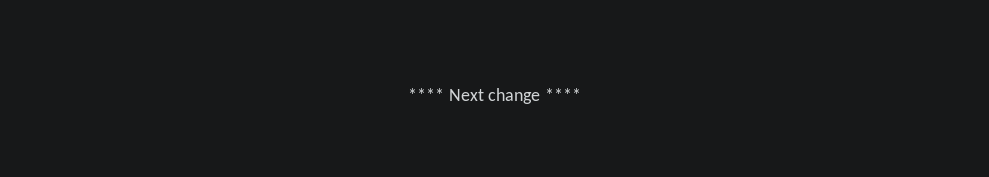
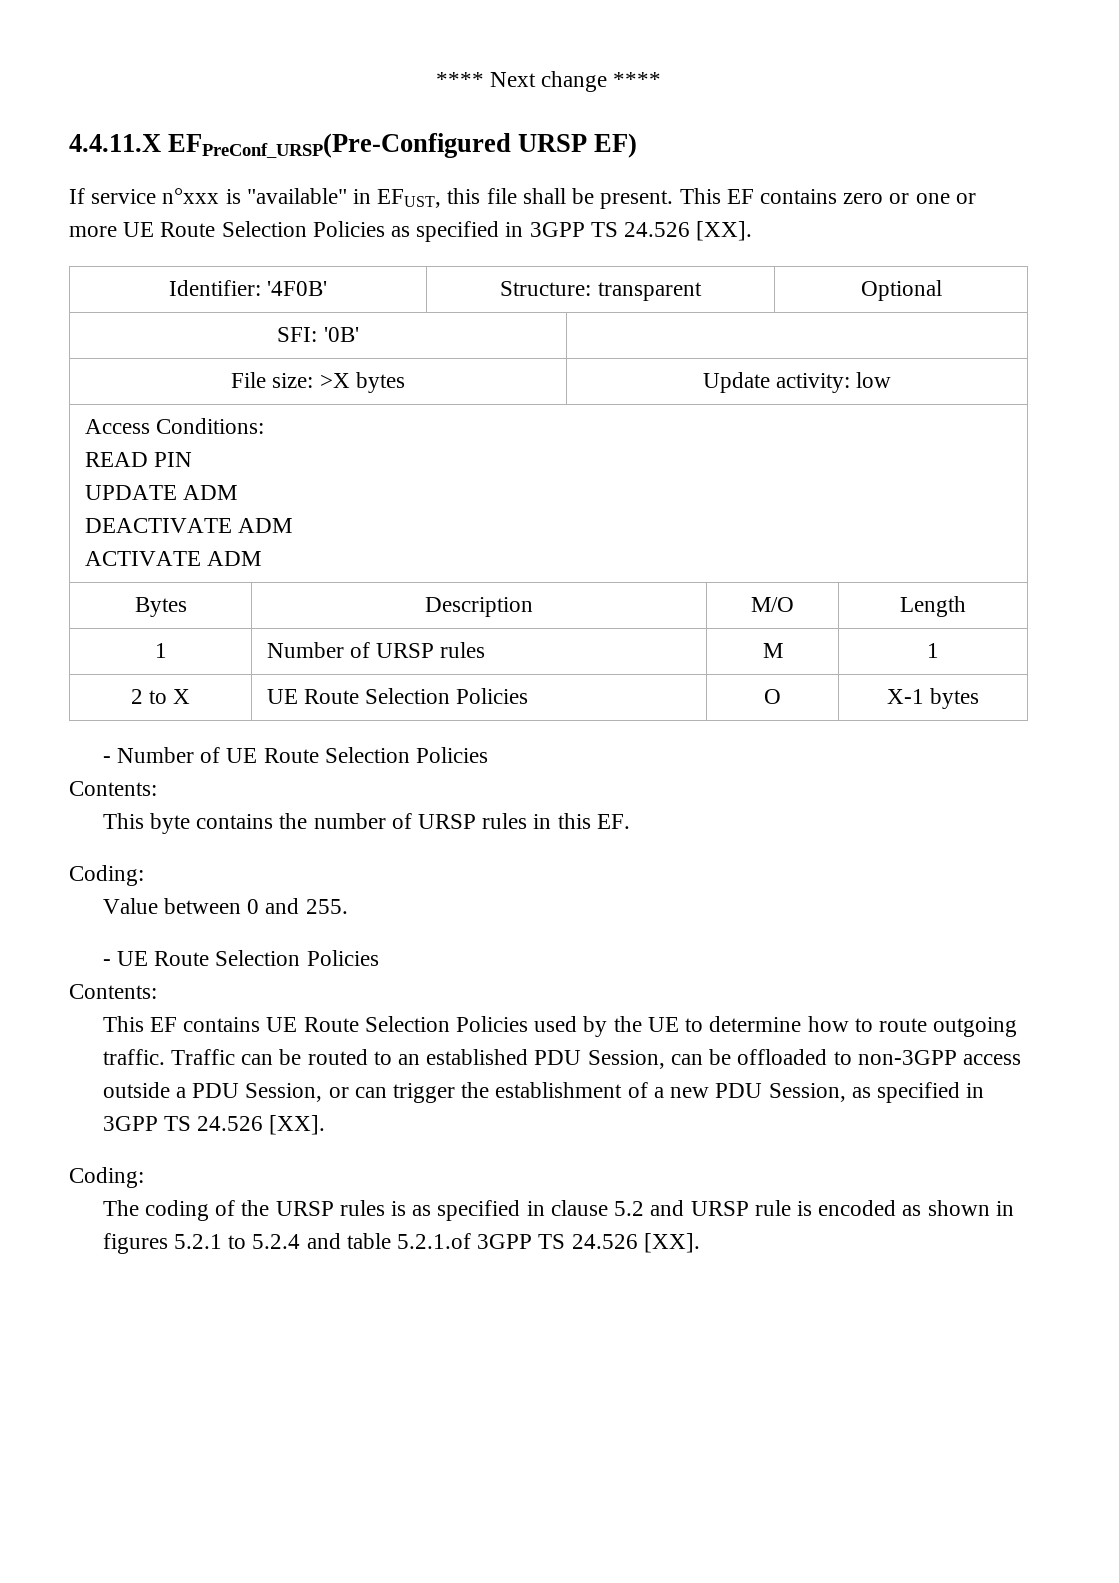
(582, 94) none -> [69,133,638,158] [69,188,976,209] [69,221,753,242] [168,280,328,296] [500,281,702,301] [860,280,942,301] [277,327,359,342] [231,372,405,393] [702,372,892,393] [84,418,264,434] [84,452,192,467] [84,485,237,500] [84,518,292,533] [84,551,261,566] [134,597,187,617] [424,597,533,617] [751,597,794,612] [900,596,966,617] [154,643,167,658] [266,642,486,658] [762,643,783,658] [927,643,939,658] [130,689,191,704] [266,688,529,704] [764,689,781,704] [886,688,980,709] [102,747,489,763] [69,781,157,796] [102,813,630,834] [69,865,144,886] [102,898,348,914] [102,950,379,966] [69,984,157,999] [102,1016,1018,1037] [102,1049,1021,1069] [102,1082,985,1103] [102,1115,326,1135] [69,1167,144,1188] [102,1200,1014,1221] [102,1233,700,1254] // 4.4.11.X EFPreConf_URSP(Pre-Configured URSP EF) // If service n°xxx is "available" in EFUST, this file shall be present. This EF contains zero or one or more UE Route Selection Policies as specified in 3GPP TS 24.526 [XX]. // Identifier: '4F0B' | Structure: transparent | Optional // SFI: '0B' | // File size: >X bytes | Update activity: low // Access Conditions: // READ PIN // UPDATE ADM // DEACTIVATE ADM // ACTIVATE ADM // Bytes | Description | M/O | Length // 1 | Number of URSP rules | M | 1 // 2 to X | UE Route Selection Policies | O | X-1 bytes // - Number of UE Route Selection Policies // Contents: // This byte contains the number of URSP rules in this EF. // Coding: // Value between 0 and 255. // - UE Route Selection Policies // Contents: // This EF contains UE Route Selection Policies used by the UE to determine how to route outgoing traffic. Traffic can be routed to an established PDU Session, can be offloaded to non-3GPP access outside a PDU Session, or can trigger the establishment of a new PDU Session, as specified in 3GPP TS 24.526 [XX]. // Coding: // The coding of the URSP rules is as specified in clause 5.2 and URSP rule is encoded as shown in figures 5.2.1 to 5.2.4 and table 5.2.1.of 3GPP TS 24.526 [XX].

